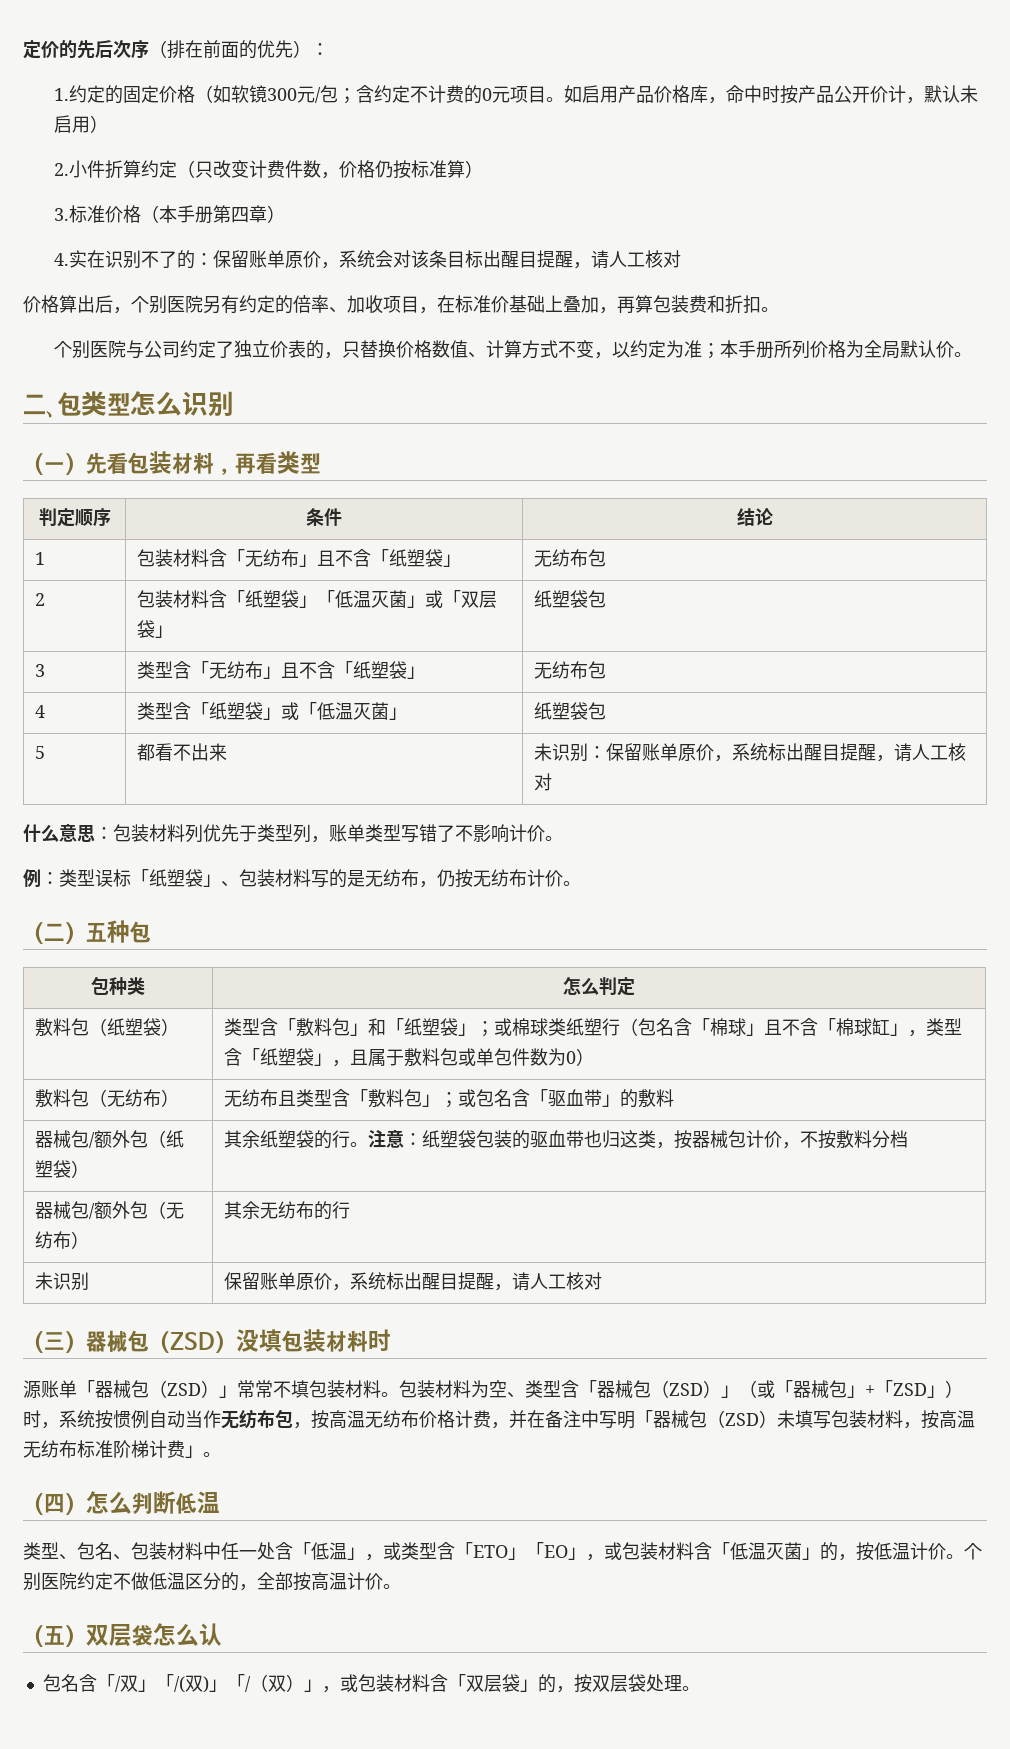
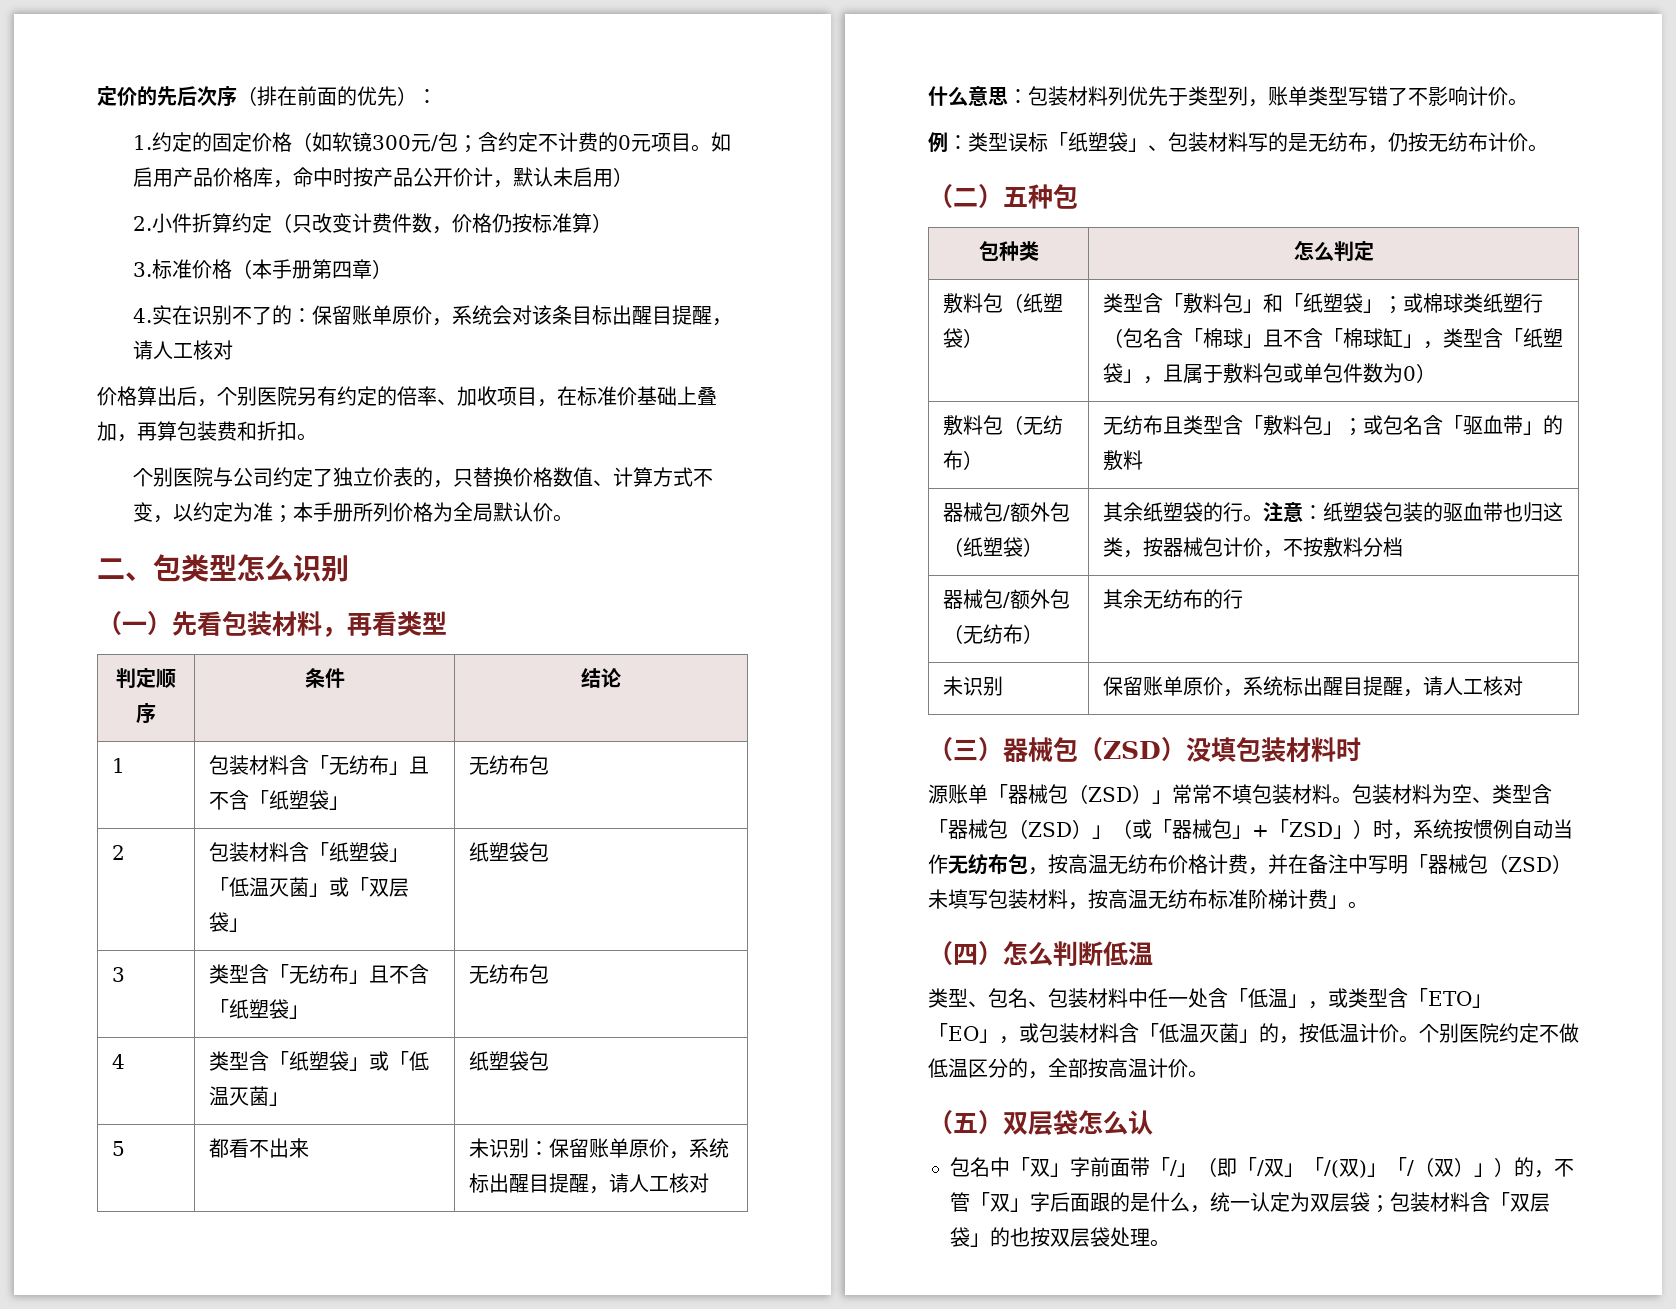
[78,1674,97,1692] 含 -> [990,1157,1237,1177] 中「双」字前面带「/」（即
[321,1674,358,1693] ，或 -> [1494,1157,1574,1178] [950,1192,1390,1213] ）的，不管「双」字后面跟的是什么，统一认定为双层袋；
[555,1686,574,1693] ， -> [1010,1227,1030,1247] 也

